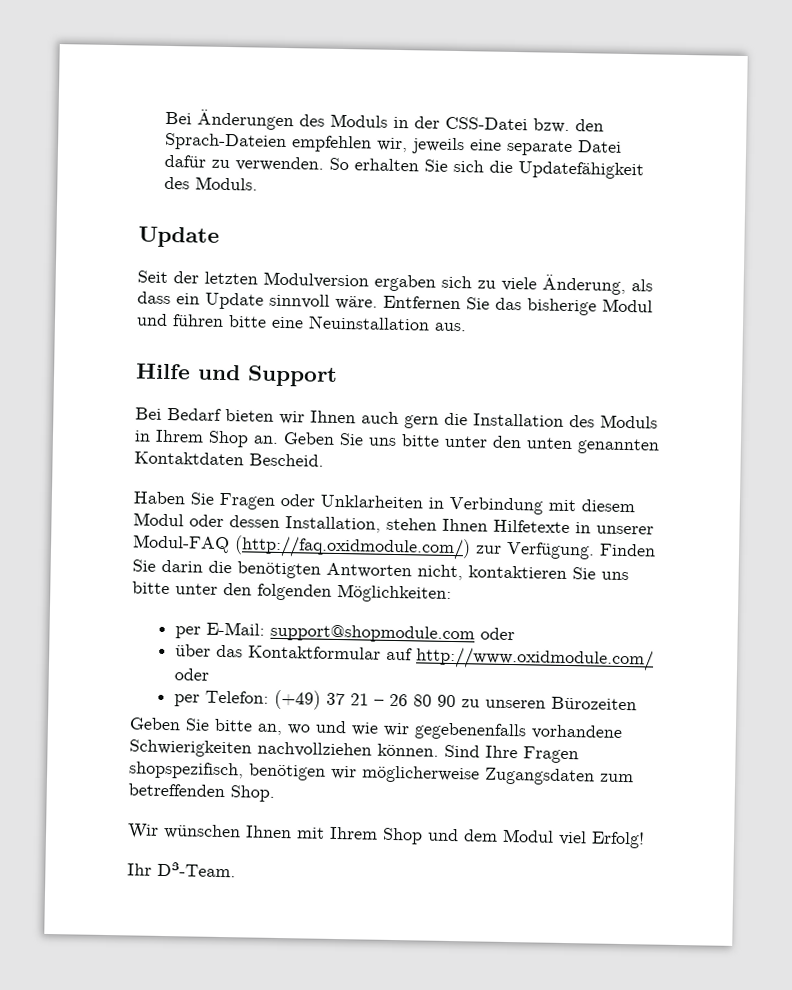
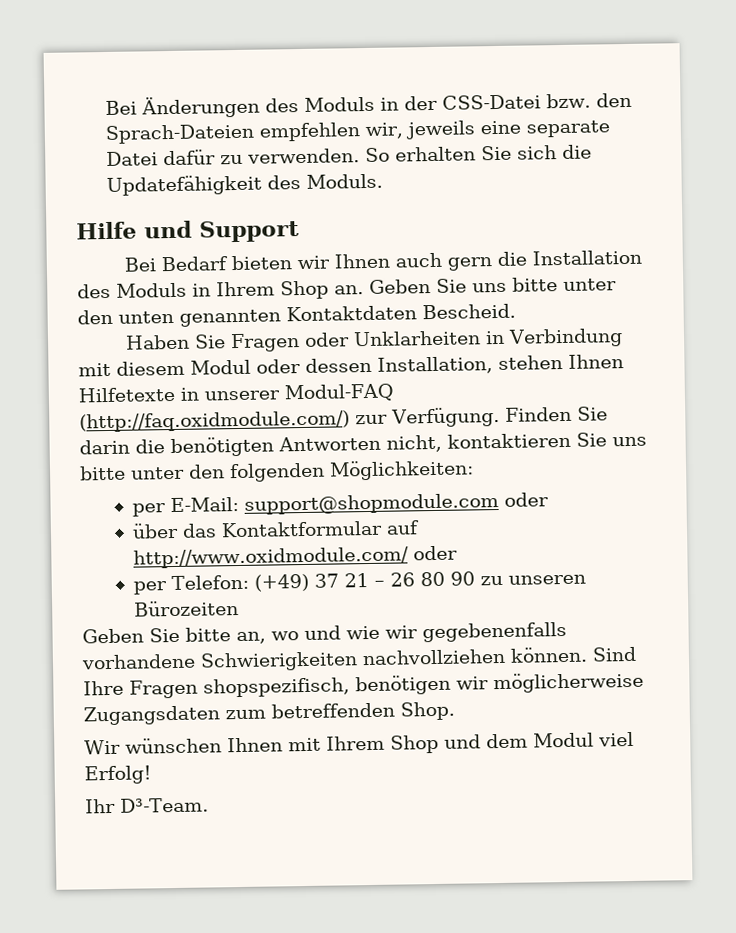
[138,226,220,248] [137,270,653,295] [137,291,653,316] [136,313,467,332] // Update // Seit der letzten Modulversion ergaben sich zu viele Änderung, als dass ein Update sinnvoll wäre. Entfernen Sie das bisherige Modul und führen bitte eine Neuinstallation aus. -> (384, 181) none

